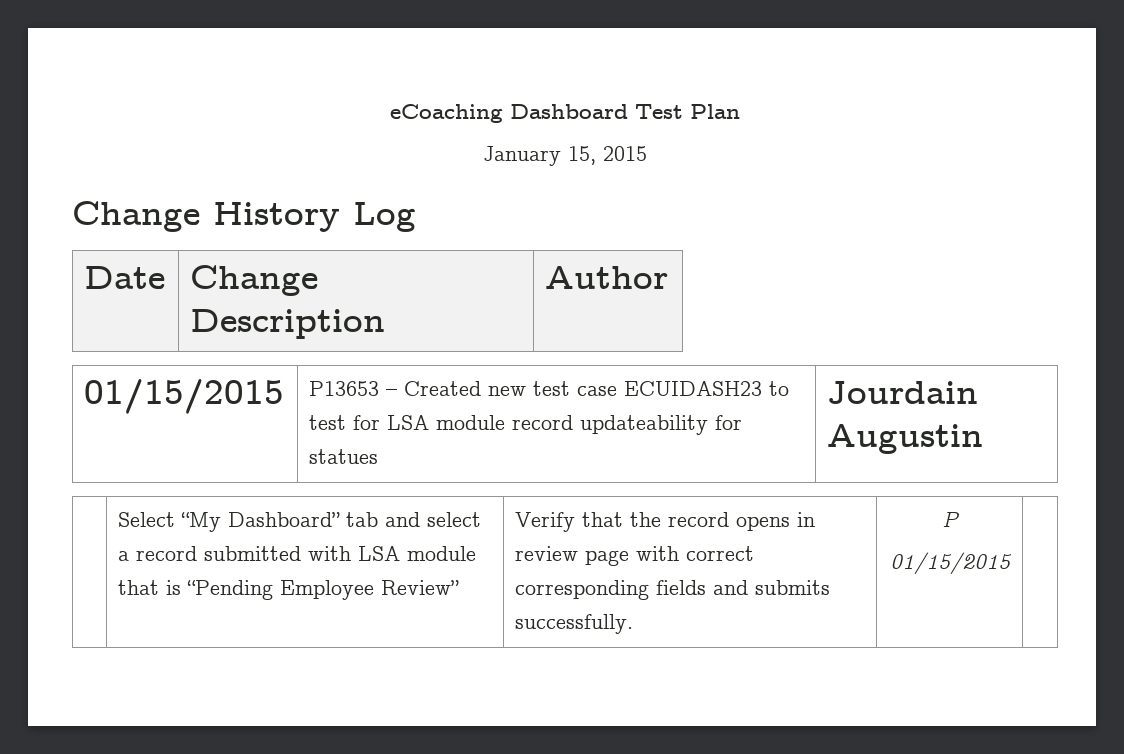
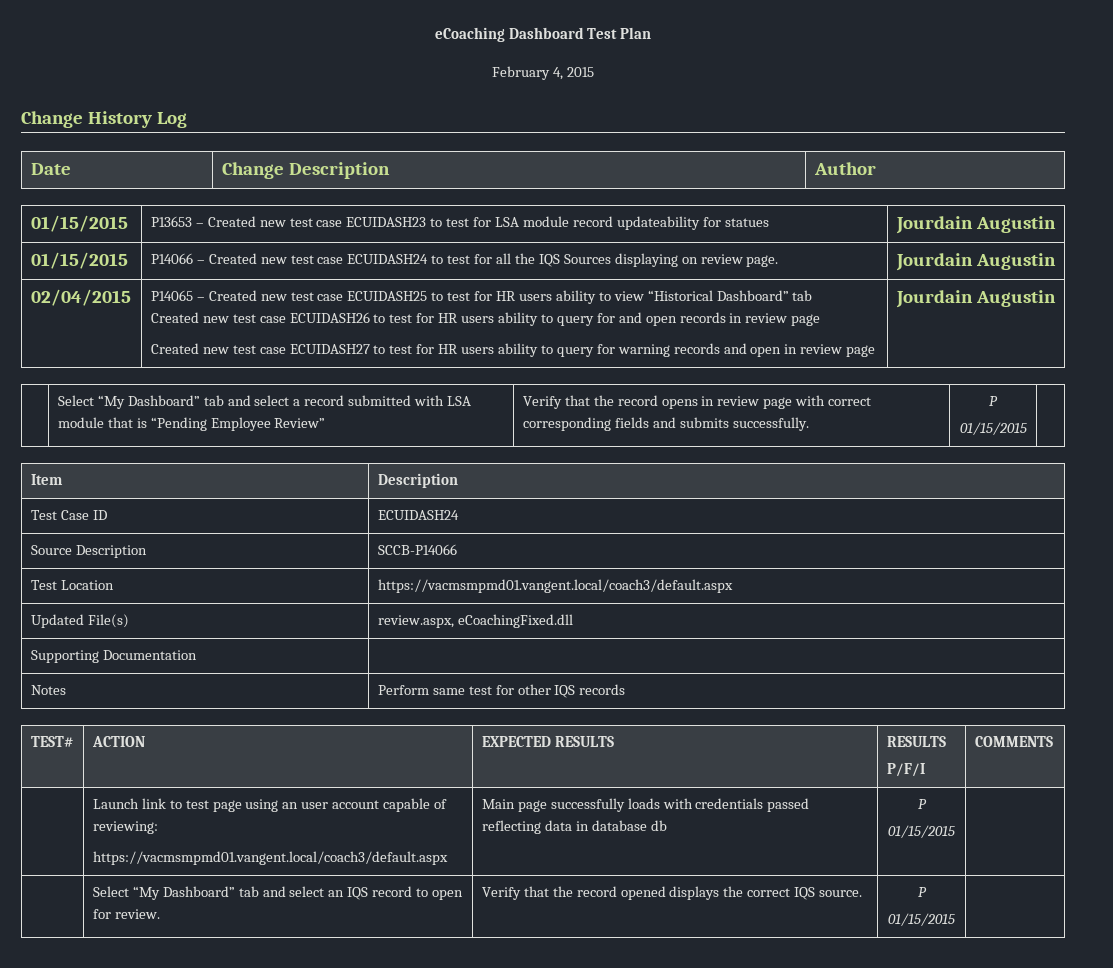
[483,146,596,166] January 15, -> [492,66,563,80] February 4,
(984, 439) none -> [30,252,128,269] [150,253,779,267] [895,253,1056,271] [30,289,131,306] [150,290,813,304] [150,312,821,326] [150,343,876,357] [895,290,1056,308] // 01/15/2015 | P14066 – Created new test case ECUIDASH24 to test for all the IQS Sources displaying on review page. | Jourdain Augustin // 02/04/2015 | P14065 – Created new test case ECUIDASH25 to test for HR users ability to view “Historical Dashboard” tab // Created new test case ECUIDASH26 to test for HR users ability to query for and open records in review page // Created new test case ECUIDASH27 to test for HR users ability to query for warning records and open in review page | Jourdain Augustin
(1012, 563) none -> [30,474,63,485] [377,473,458,488] [30,510,107,520] [377,510,459,520] [30,545,147,558] [377,544,457,555] [30,580,114,590] [377,579,733,593] [30,614,129,628] [377,614,573,628] [30,650,197,663] [30,685,66,695] [377,684,626,698] [30,736,73,747] [91,736,145,747] [481,736,614,747] [886,736,946,747] [886,763,925,777] [974,736,1053,747] [92,798,448,812] [92,821,158,834] [92,851,448,865] [481,798,810,812] [481,820,667,834] [917,799,927,809] [888,825,955,838] [92,886,464,900] [92,909,160,919] [481,886,863,900] [917,887,927,897] [888,913,955,926] // Item | Description // Test Case ID | ECUIDASH24 // Source Description | SCCB-P14066 // Test Location | https://vacmsmpmd01.vangent.local/coach3/default.aspx // Updated File(s) | review.aspx, eCoachingFixed.dll // Supporting Documentation | // Notes | Perform same test for other IQS records // TEST# | ACTION | EXPECTED RESULTS | RESULTS // P/F/I | COMMENTS // | Launch link to test page using an user account capable of reviewing: // https://vacmsmpmd01.vangent.local/coach3/default.aspx | Main page successfully loads with credentials passed reflecting data in database db | P // 01/15/2015 | // | Select “My Dashboard” tab and select an IQS record to open for review. | Verify that the record opened displays the correct IQS source. | P // 01/15/2015 |

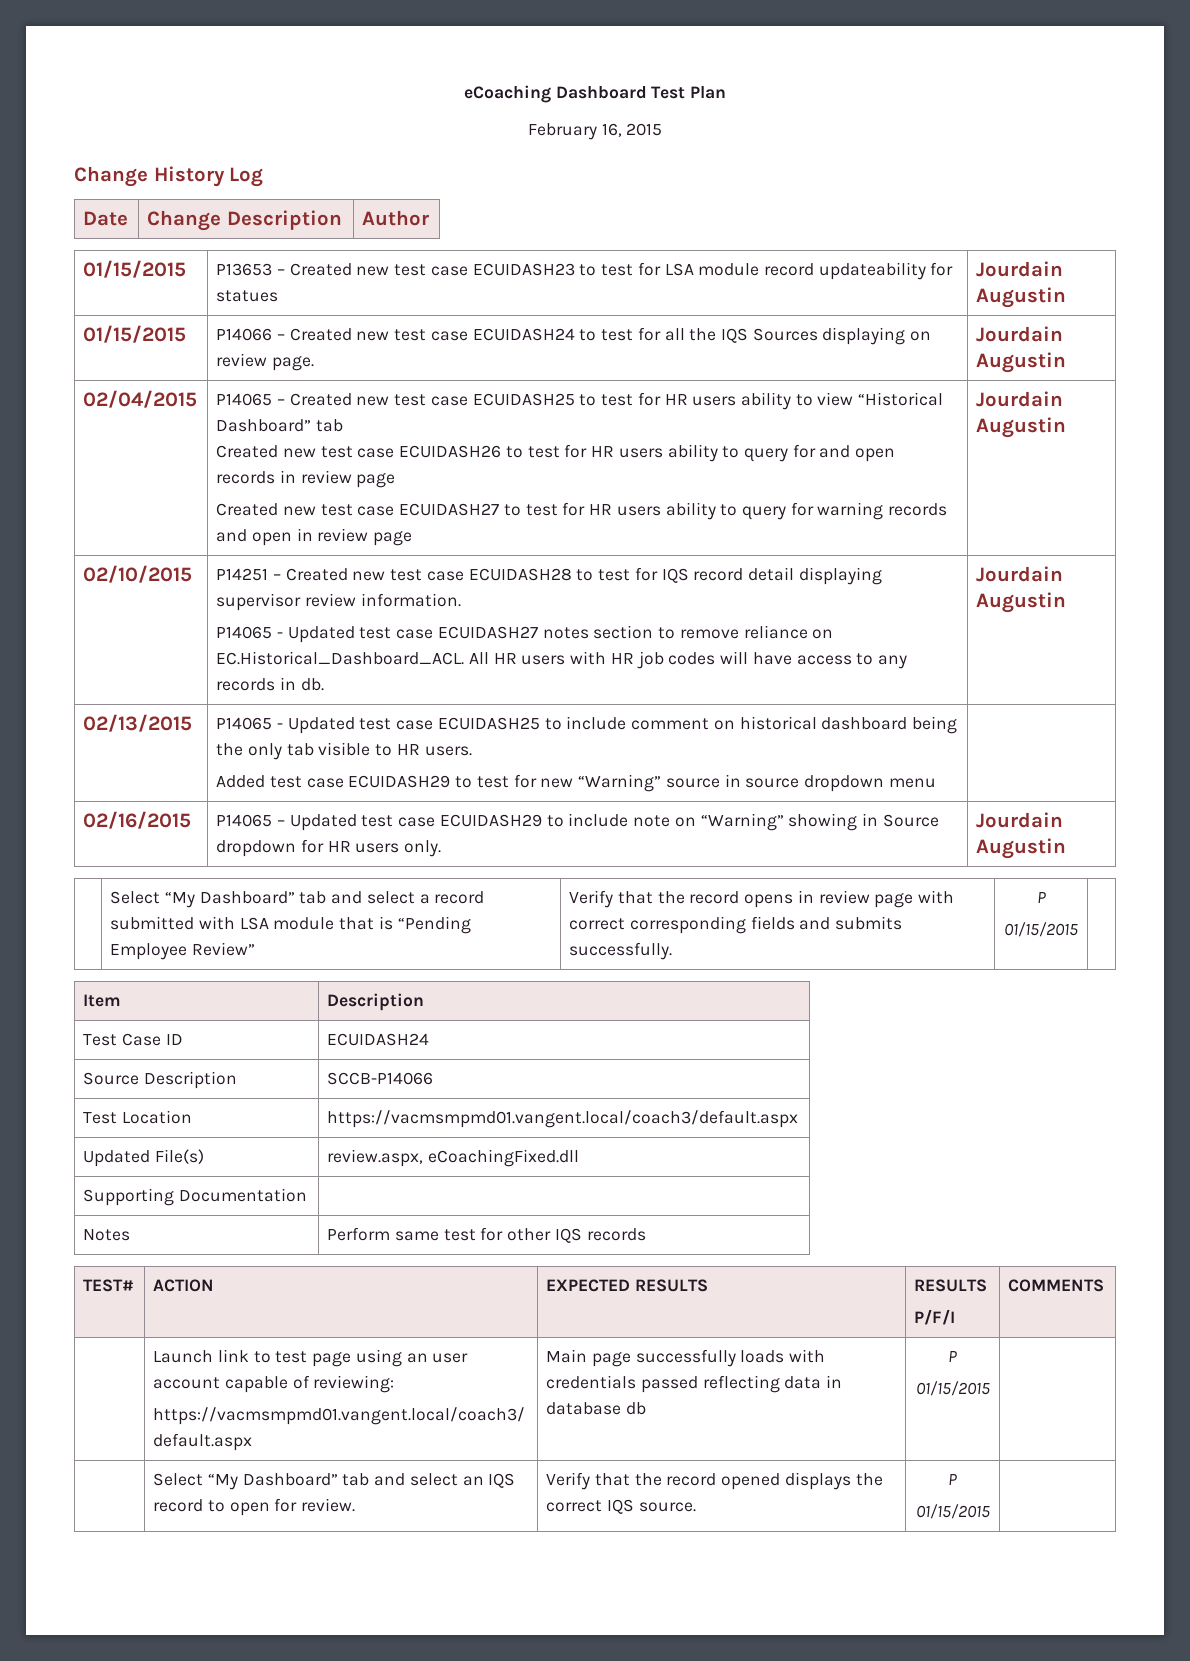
[553,67,563,80] 4, -> [601,123,622,137] 16,
(1056, 298) none -> [83,565,193,583] [216,567,882,585] [216,593,461,611] [216,625,834,643] [216,651,907,669] [216,677,324,691] [976,566,1064,582] [976,592,1067,613] [83,714,193,732] [216,716,957,734] [216,742,472,760] [216,774,936,792] [83,811,192,829] [216,813,939,831] [216,839,442,857] [976,812,1064,828] [976,838,1067,859] // 02/10/2015 | P14251 – Created new test case ECUIDASH28 to test for IQS record detail displaying supervisor review information. // P14065 - Updated test case ECUIDASH27 notes section to remove reliance on EC.Historical_Dashboard_ACL. All HR users with HR job codes will have access to any records in db. | Jourdain Augustin // 02/13/2015 | P14065 - Updated test case ECUIDASH25 to include comment on historical dashboard being the only tab visible to HR users. // Added test case ECUIDASH29 to test for new “Warning” source in source dropdown menu | // 02/16/2015 | P14065 – Updated test case ECUIDASH29 to include note on “Warning” showing in Source dropdown for HR users only. | Jourdain Augustin

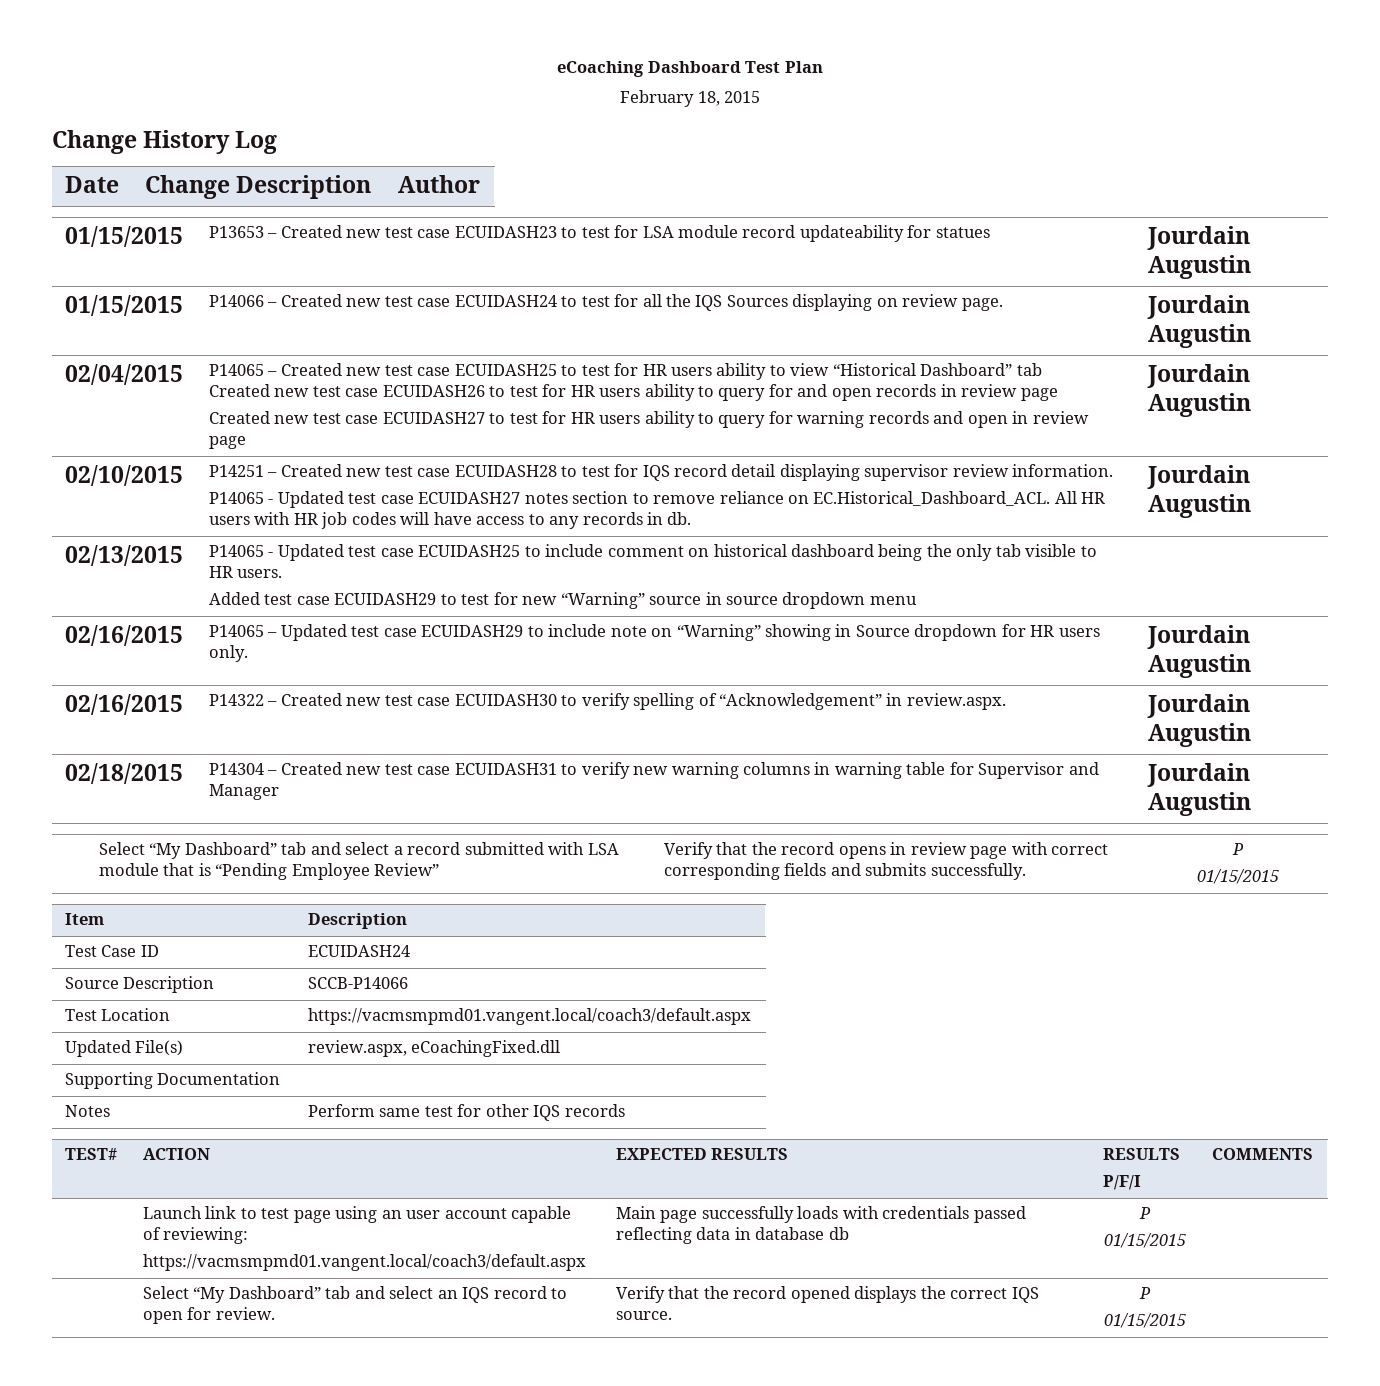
[601,123,622,137] 16, -> [697,91,720,106] 18,
(1067, 848) none -> [64,694,183,715] [208,693,1006,710] [1146,694,1250,718] [1147,723,1251,747] [64,763,183,784] [208,762,1099,779] [208,784,279,800] [1146,763,1250,787] [1147,792,1251,816] // 02/16/2015 | P14322 – Created new test case ECUIDASH30 to verify spelling of “Acknowledgement” in review.aspx. | Jourdain Augustin // 02/18/2015 | P14304 – Created new test case ECUIDASH31 to verify new warning columns in warning table for Supervisor and Manager | Jourdain Augustin

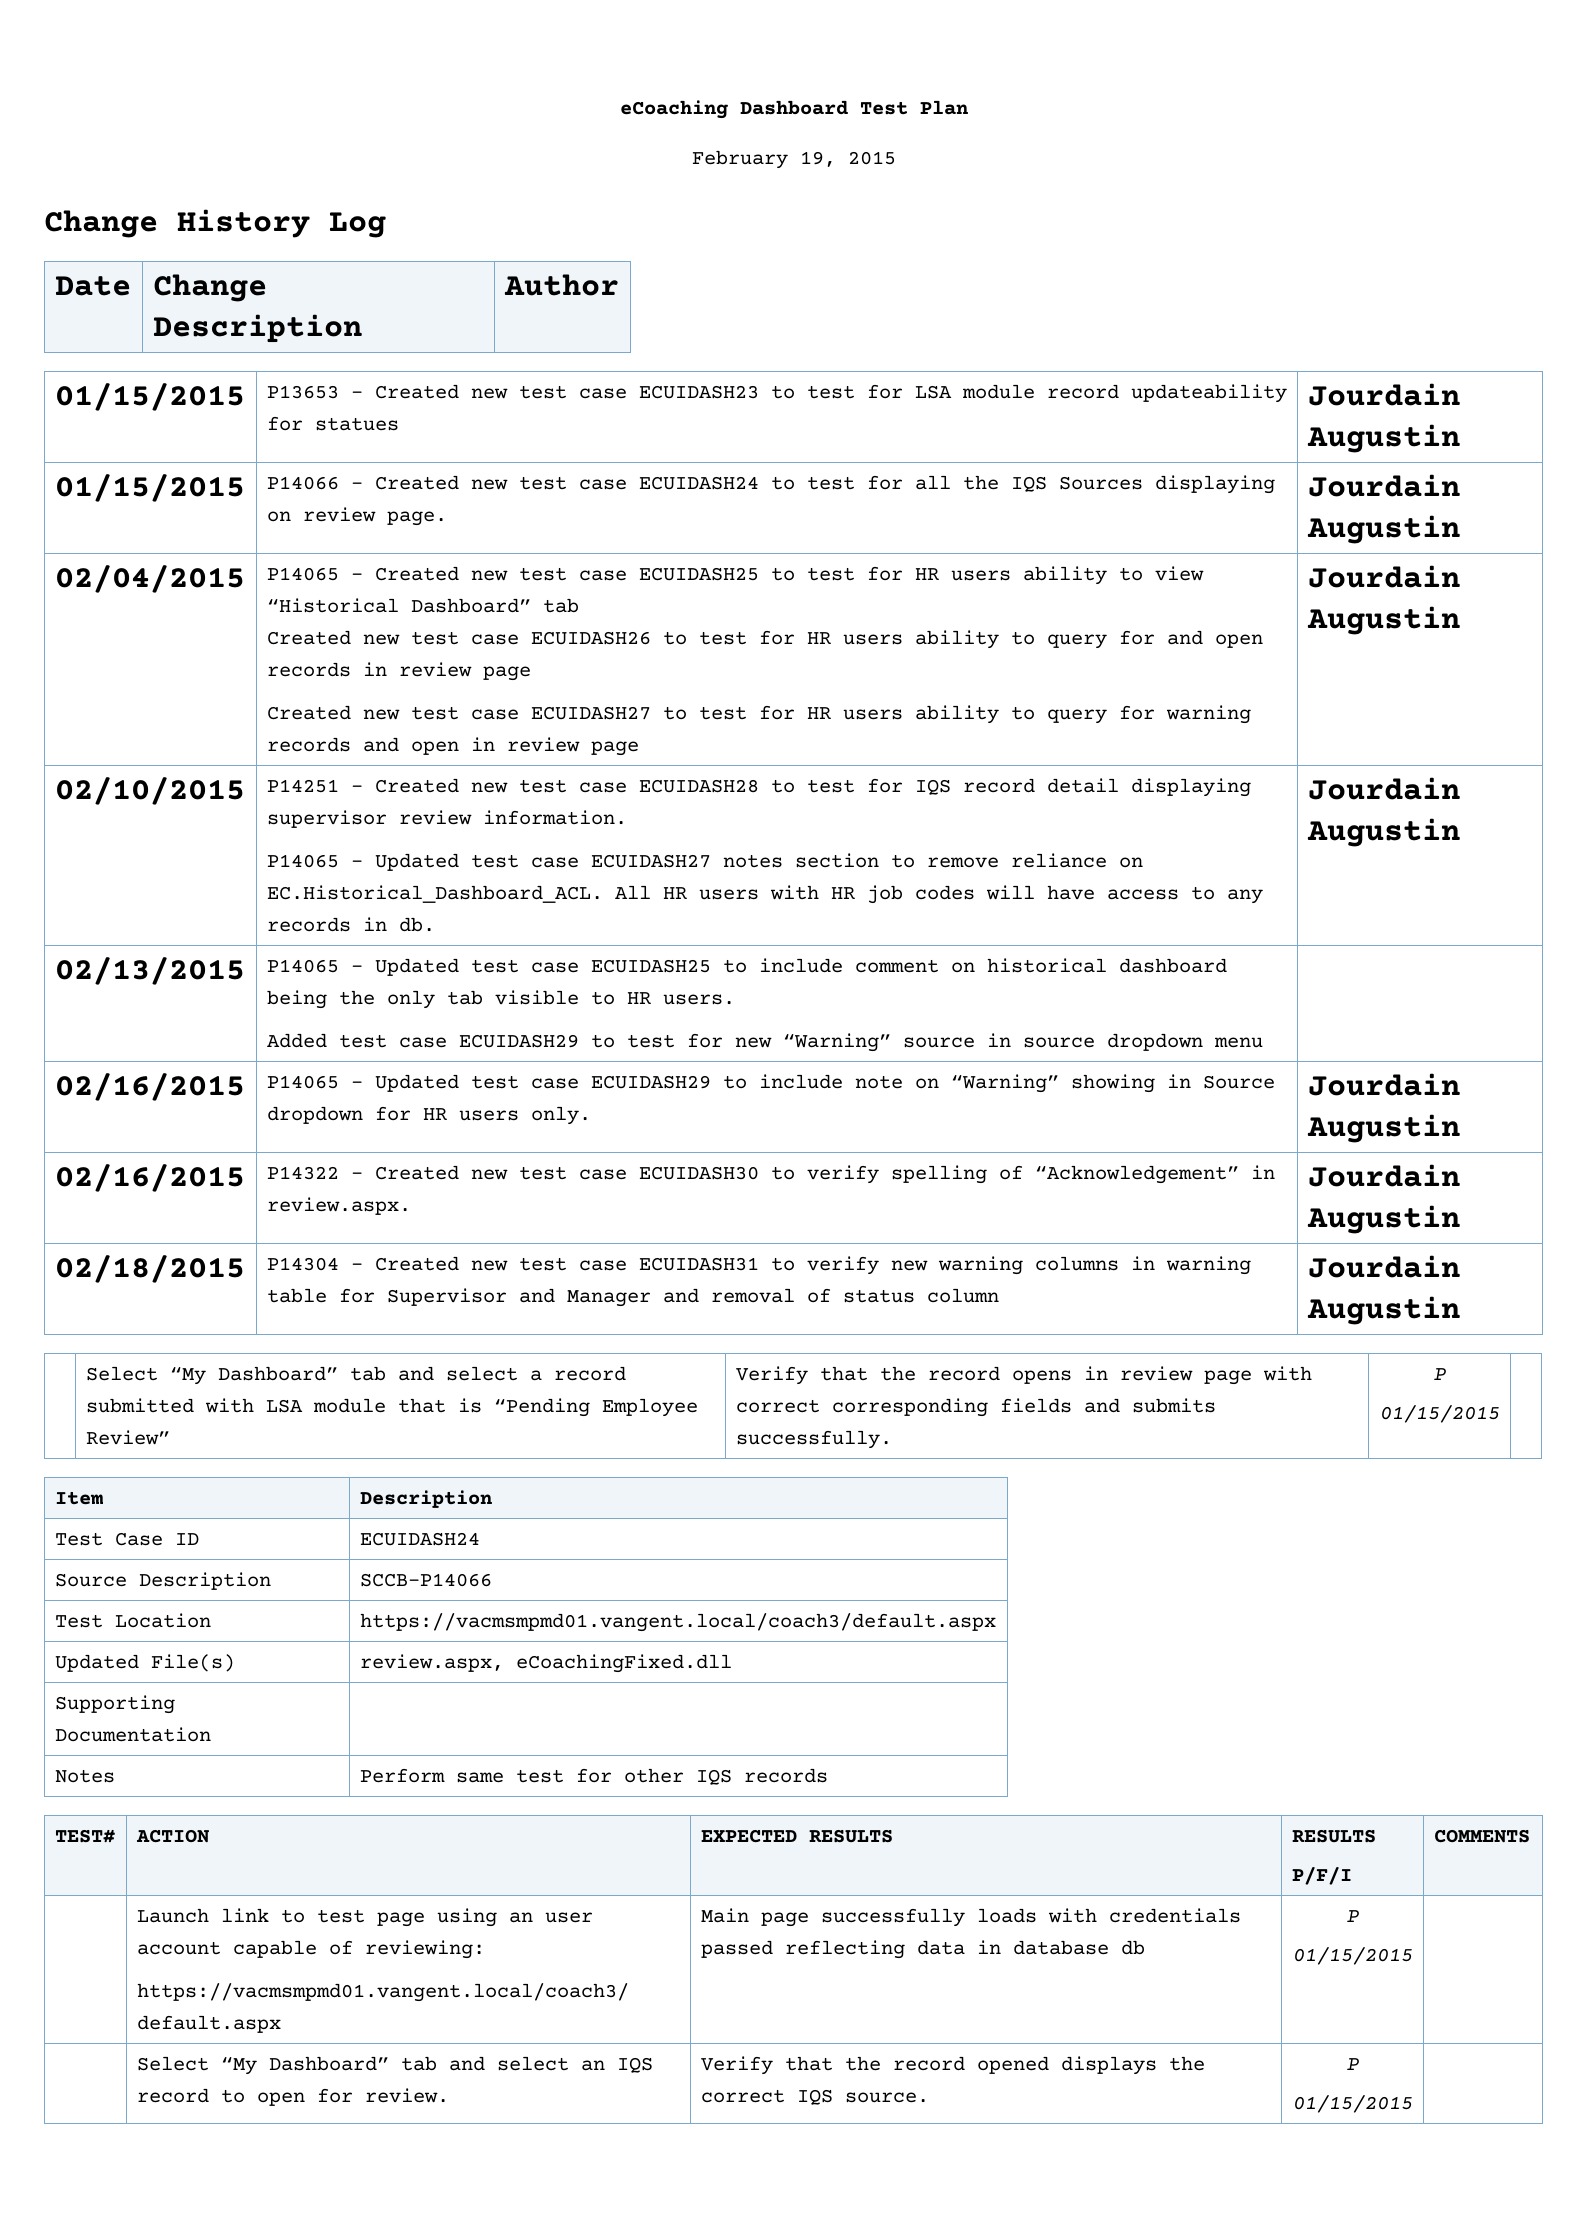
[697,91,720,106] 18, -> [799,151,836,167] 19,
(279, 792) none -> [662,1288,999,1303] and removal of status column

